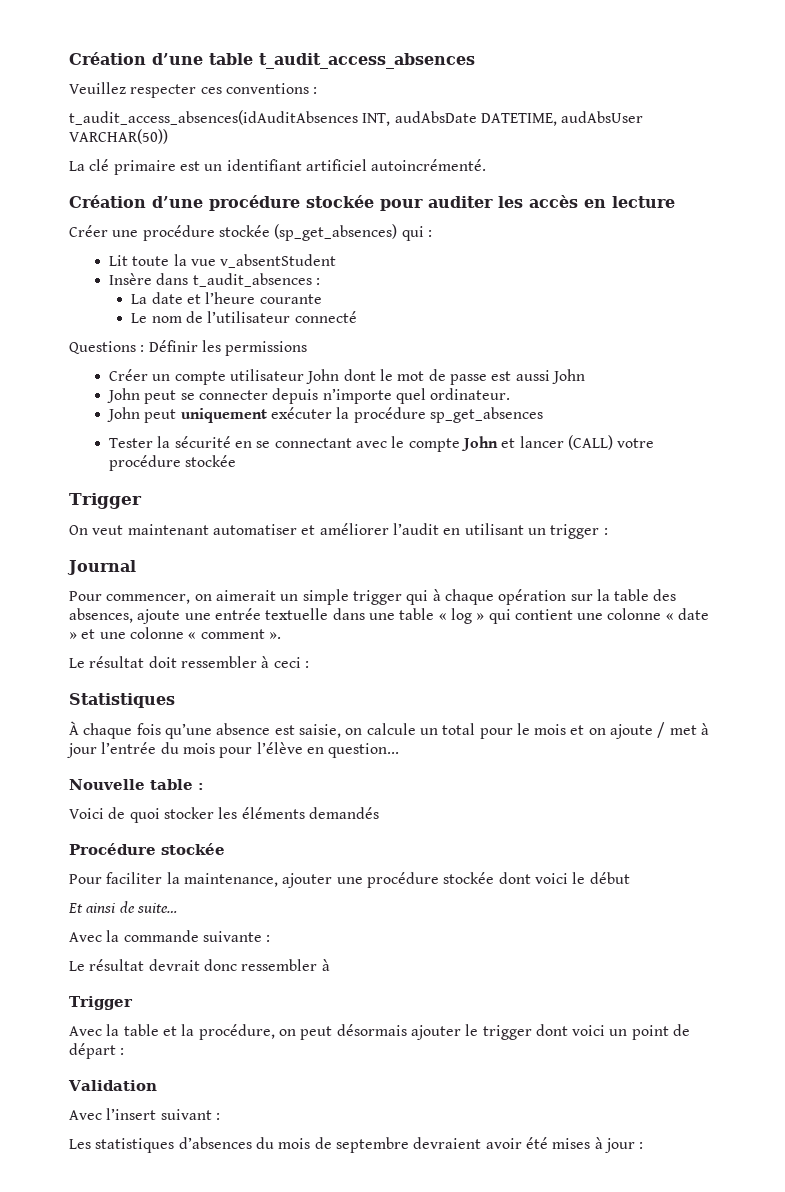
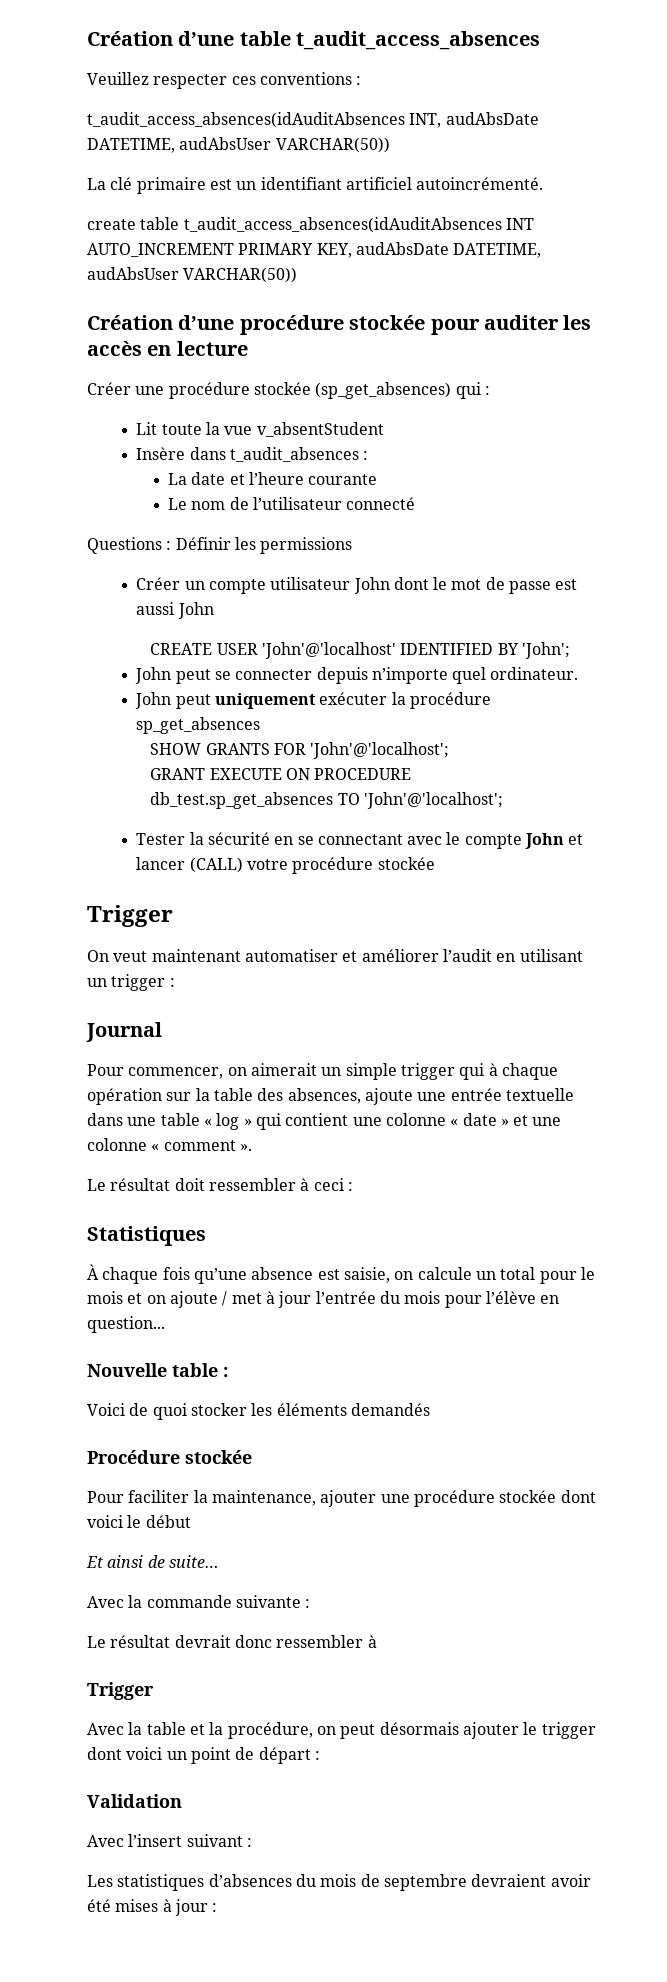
(487, 165) none -> [87,217,534,233] [87,242,542,258] [87,267,298,283] // create table t_audit_access_absences(idAuditAbsences INT AUTO_INCREMENT PRIMARY KEY, audAbsDate DATETIME, audAbsUser VARCHAR(50))
(585, 376) none -> [150,642,570,659] // CREATE USER 'John'@'localhost' IDENTIFIED BY 'John';
(543, 415) none -> [150,742,450,759] [150,768,412,780] [150,792,503,809] // SHOW GRANTS FOR 'John'@'localhost'; // GRANT EXECUTE ON PROCEDURE db_test.sp_get_absences TO 'John'@'localhost';

